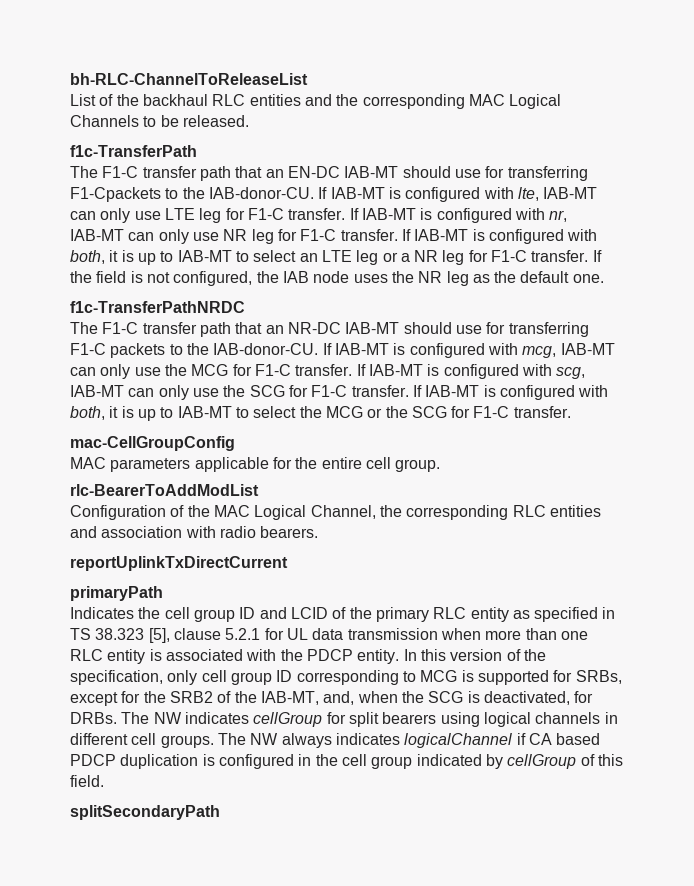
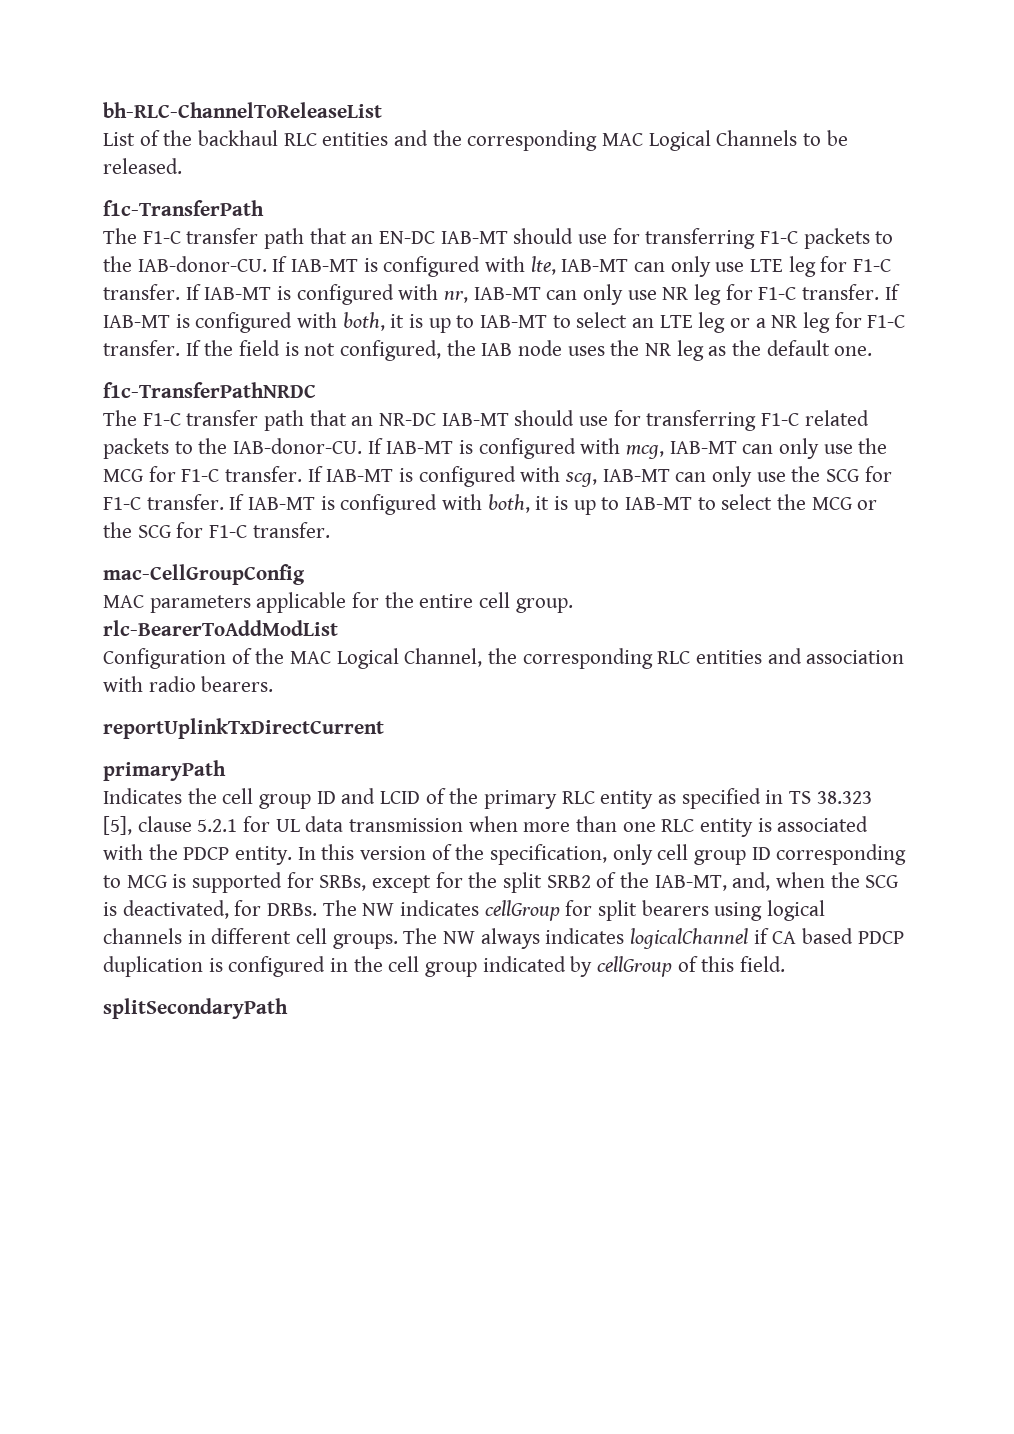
[70,187,161,202] F1-Cpackets -> [760,228,870,249] F1-C packets
(106, 349) none -> [804,410,869,426] related
(166, 697) none -> [503,872,543,893] split

